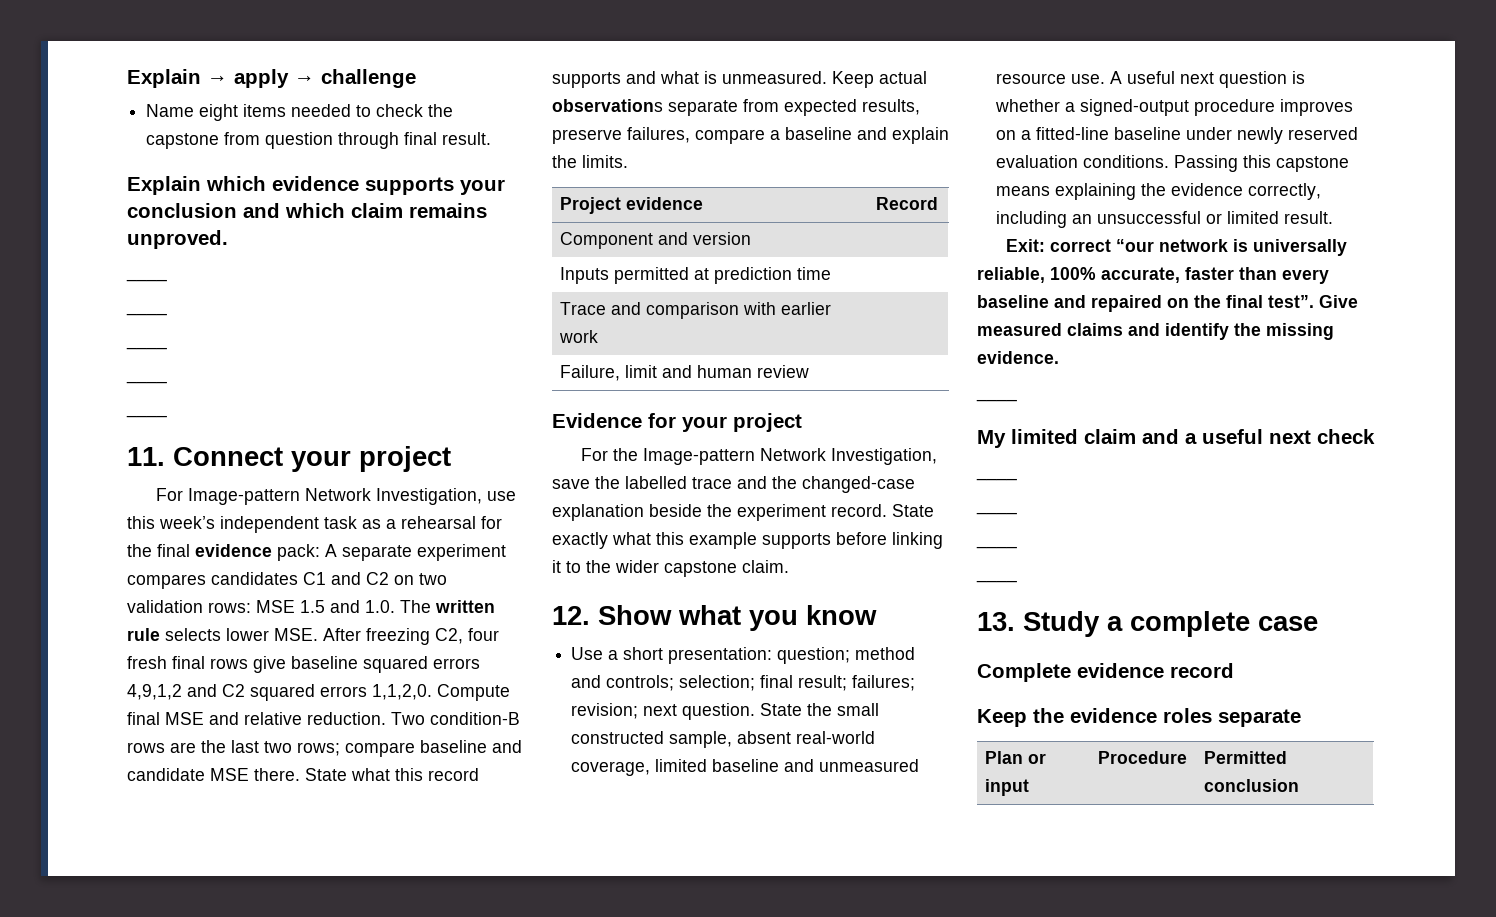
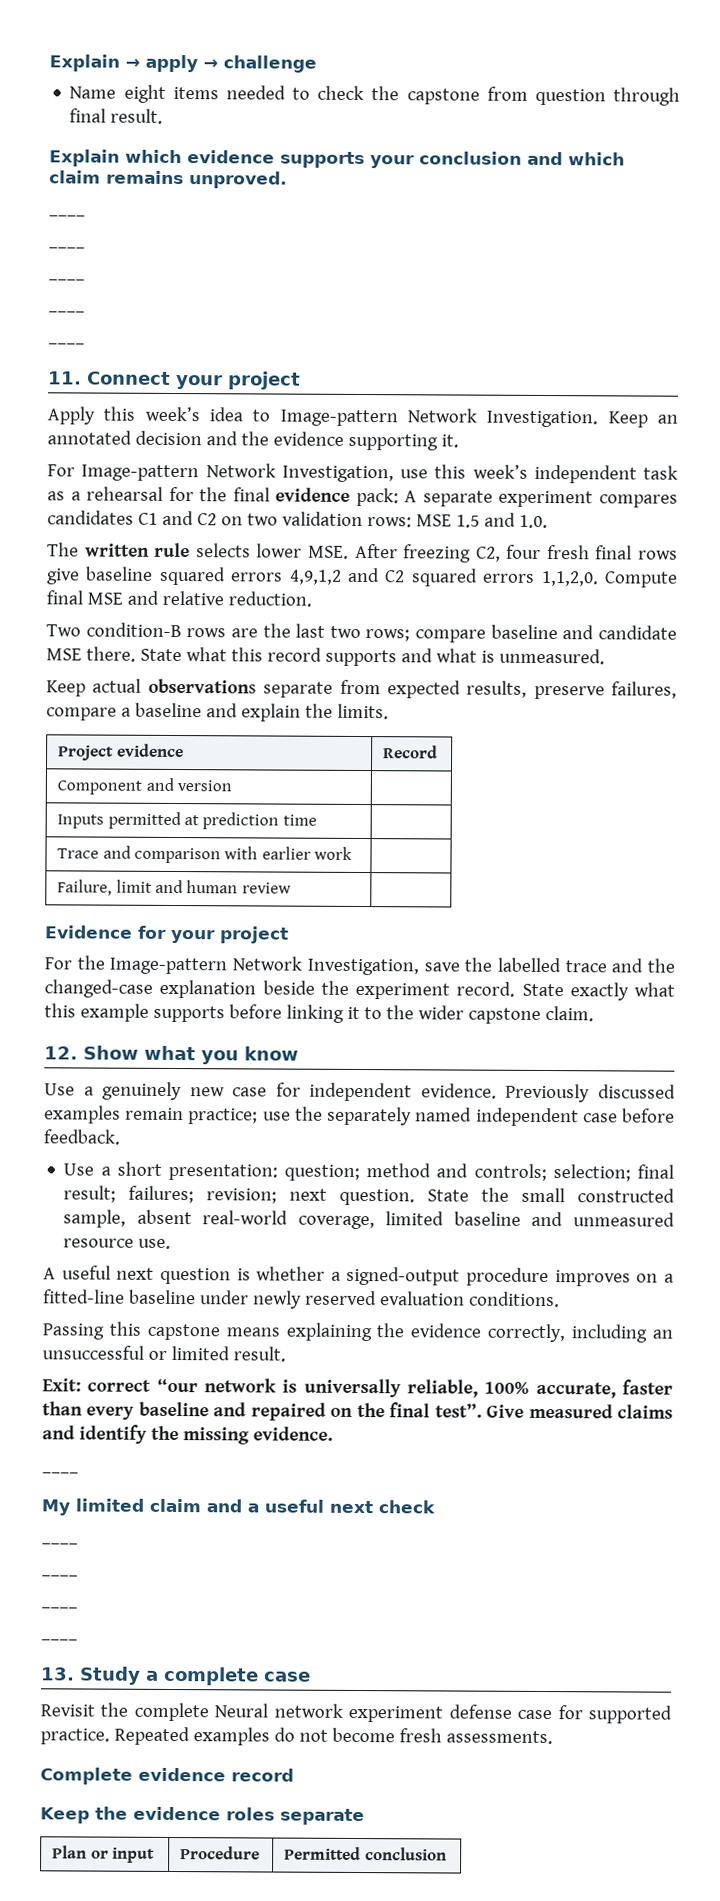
(451, 459) none -> [47,406,678,428] [47,430,459,451] // Apply this week’s idea to Image-pattern Network Investigation. Keep an annotated decision and the evidence supporting it.
(395, 606) none -> (548, 521) //
(386, 718) none -> (312, 599) //
(827, 77) none -> (605, 656) //
(877, 615) none -> [44,1081,676,1103] [44,1105,675,1127] [43,1129,121,1145] // Use a genuinely new case for independent evidence. Previously discussed examples remain practice; use the separately named independent case before feedback.
(1106, 79) none -> (172, 1243) //
(1170, 161) none -> (560, 1299) //
(1318, 623) none -> [40,1702,672,1724] [40,1726,553,1746] // Revisit the complete Neural network experiment defense case for supported practice. Repeated examples do not become fresh assessments.

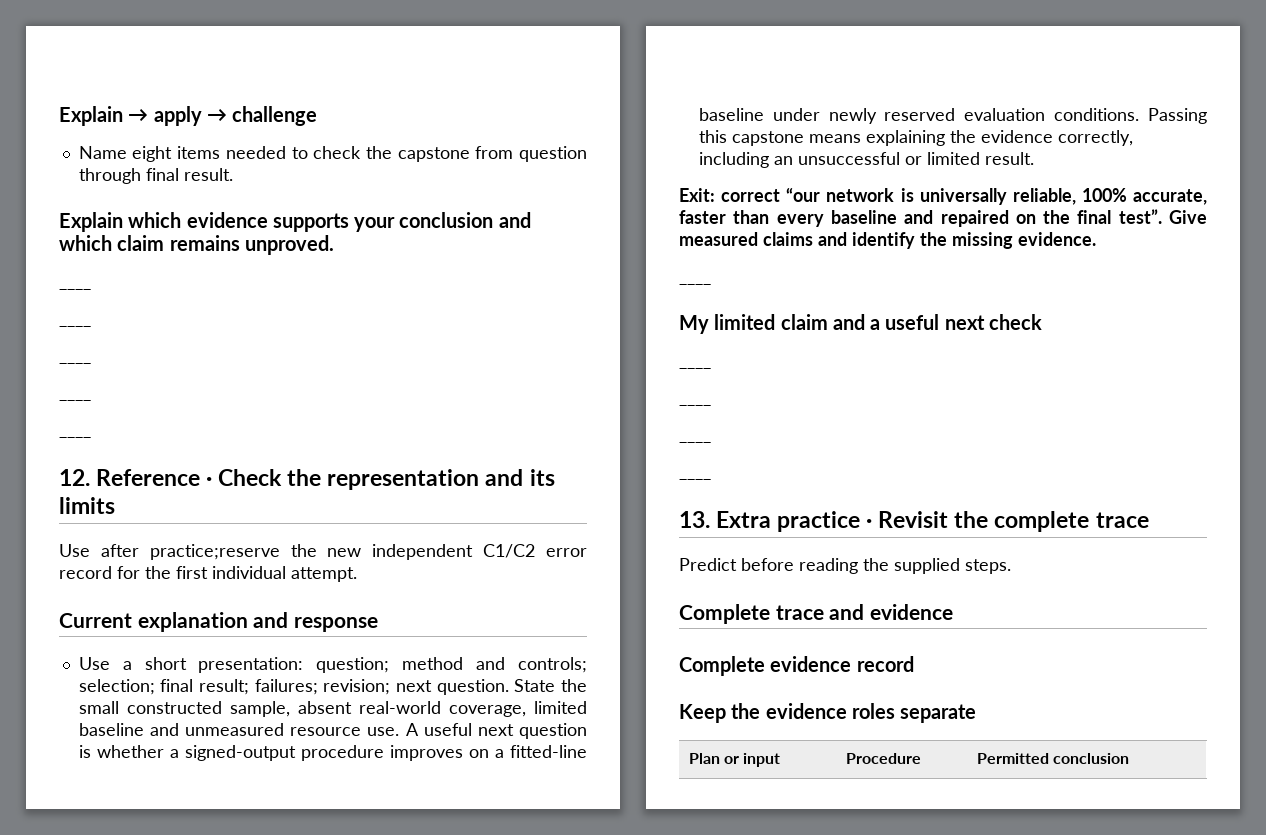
[48,371,301,390] [47,406,678,428] [47,430,459,451] [47,463,678,484] [47,486,678,508] [47,510,548,529] [47,542,678,563] [46,566,678,588] [46,590,312,607] [46,622,677,643] [46,646,605,667] [46,678,677,700] [46,702,389,722] [58,743,184,761] [383,745,439,759] [57,777,232,795] [57,811,317,830] [57,845,353,864] [57,879,291,896] [45,925,289,944] [44,955,675,976] [44,979,675,1001] [44,1003,594,1024] [44,1045,299,1065] [44,1081,676,1103] [44,1105,675,1127] [43,1129,121,1145] 11. Connect your project // Apply this week’s idea to Image-pattern Network Investigation. Keep an annotated decision and the evidence supporting it. // For Image-pattern Network Investigation, use this week’s independent task as a rehearsal for the final evidence pack: A separate experiment compares candidates C1 and C2 on two validation rows: MSE 1.5 and 1.0. // The written rule selects lower MSE. After freezing C2, four fresh final rows give baseline squared errors 4,9,1,2 and C2 squared errors 1,1,2,0. Compute final MSE and relative reduction. // Two condition-B rows are the last two rows; compare baseline and candidate MSE there. State what this record supports and what is unmeasured. // Keep actual observations separate from expected results, preserve failures, compare a baseline and explain the limits. // Project evidence | Record // Component and version | // Inputs permitted at prediction time | // Trace and comparison with earlier work | // Failure, limit and human review | // Evidence for your project // For the Image-pattern Network Investigation, save the labelled trace and the changed-case explanation beside the experiment record. State exactly what this example supports before linking it to the wider capstone claim. // 12. Show what you know // Use a genuinely new case for independent evidence. Previously discussed examples remain practice; use the separately named independent case before feedback. -> [59,469,555,490] [59,497,115,514] [59,544,587,560] [59,566,357,582] [59,612,379,632] 12. Reference · Check the representation and its limits // Use after practice;reserve the new independent C1/C2 error record for the first individual attempt. // Current explanation and response
(172, 1243) // -> (400, 731) none
(560, 1299) // -> (1140, 114) none
[80,1666,311,1686] [40,1702,672,1724] [40,1726,553,1746] Study a complete case // Revisit the complete Neural network experiment defense case for supported practice. Repeated examples do not become fresh assessments. -> [716,511,1149,532] [679,558,1011,574] [679,604,954,624] Extra practice · Revisit the complete trace // Predict before reading the supplied steps. // Complete trace and evidence

